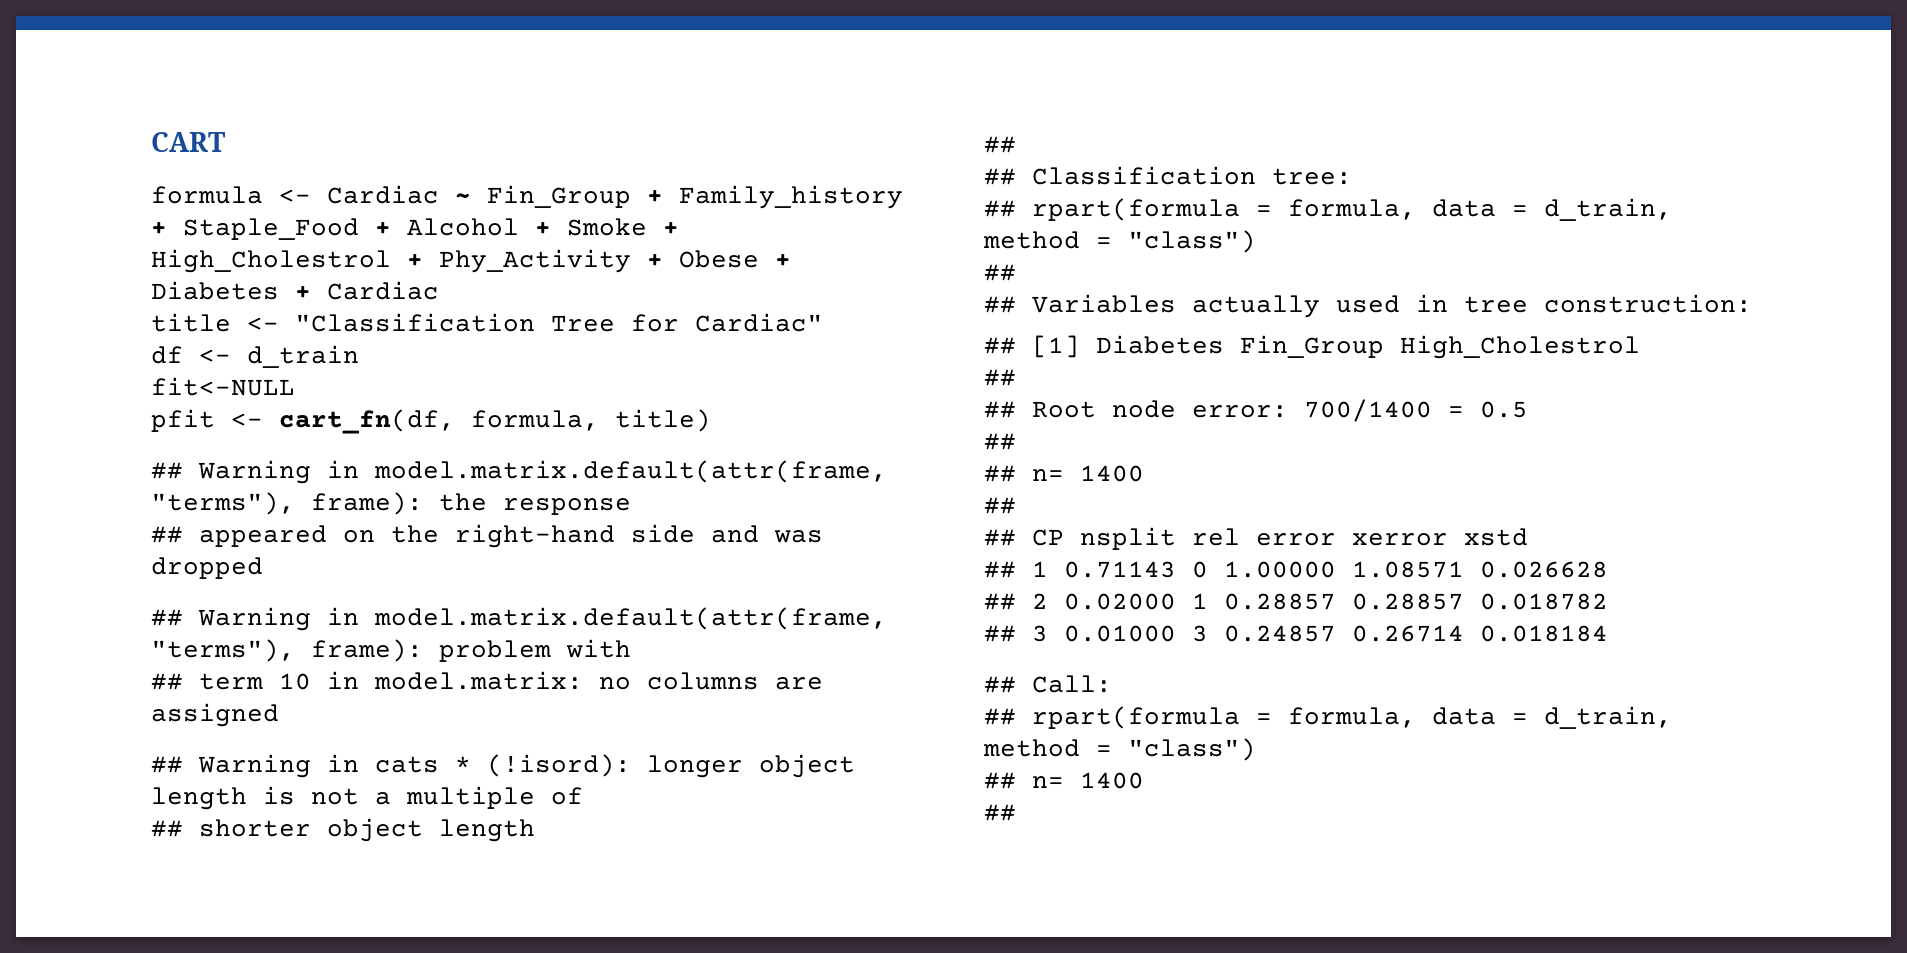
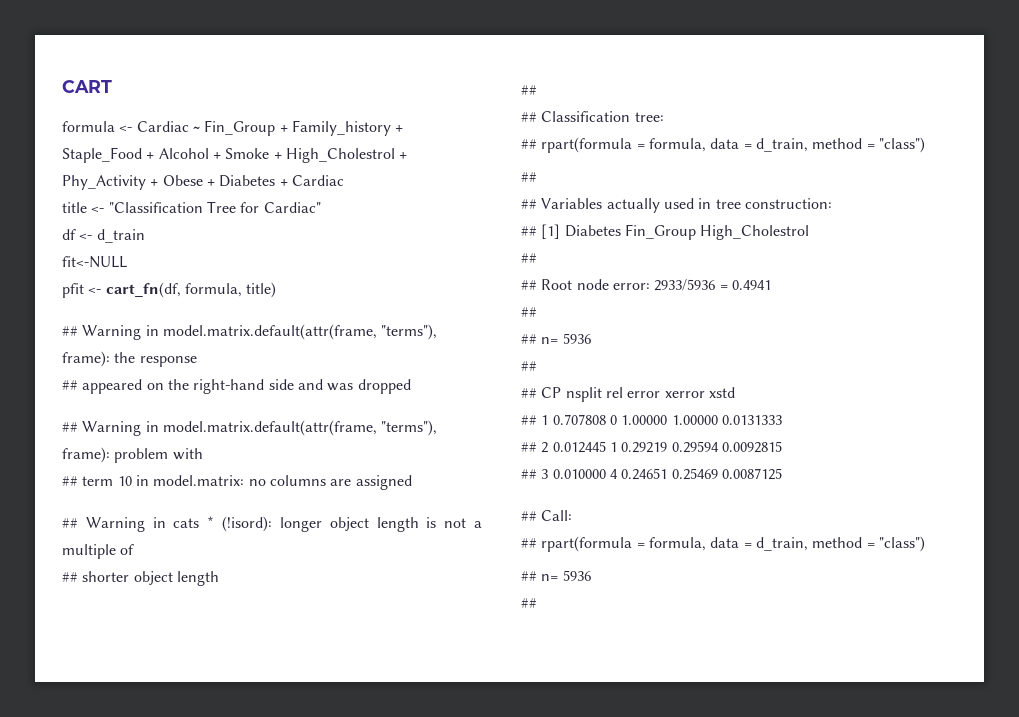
[1304,399,1528,422] 700/1400 = 0.5 -> [654,279,771,291] 2933/5936 = 0.4941
[1080,465,1144,482] 1400 -> [562,333,591,344] 5936
[1064,561,1176,578] 0.71143 -> [552,414,606,425] 0.707808
[1352,561,1608,578] 1.08571 0.026628 -> [671,415,782,425] 1.00000 0.0131333
[1064,593,1608,610] [984,625,1608,642] 0.02000 1 0.28857 0.28857 0.018782 // ## 3 0.01000 3 0.24857 0.26714 0.018184 -> [552,441,782,453] [521,468,782,480] 0.012445 1 0.29219 0.29594 0.0092815 // ## 3 0.010000 4 0.24651 0.25469 0.0087125
[1080,772,1144,789] 1400 -> [562,570,591,581] 5936

